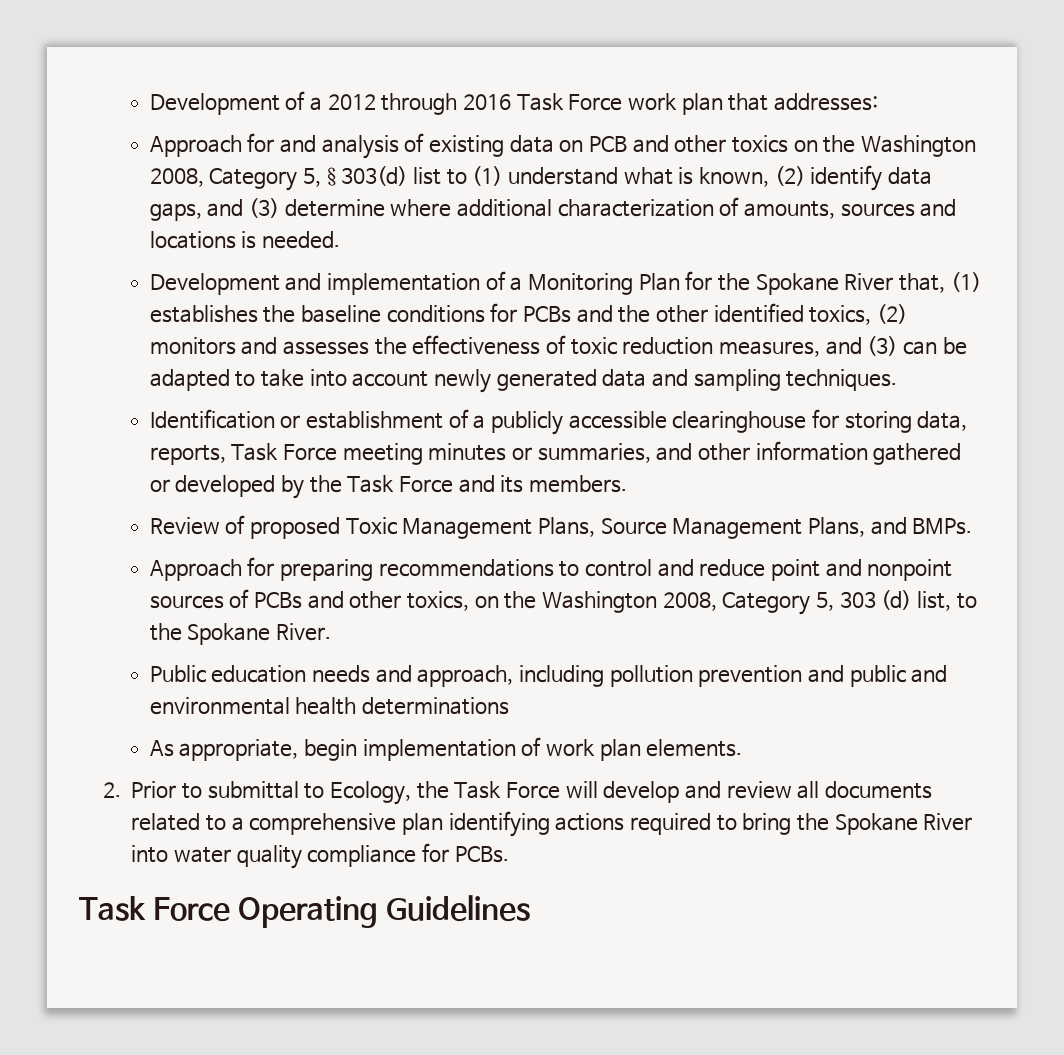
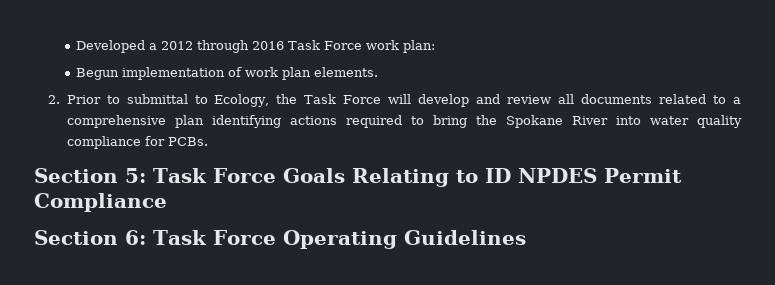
[149,91,306,115] Development of -> [76,40,146,53] Developed
[681,93,878,115] [149,133,976,159] [149,165,933,191] [149,197,957,221] [149,231,341,249] [149,271,981,295] [149,303,908,325] [149,335,967,357] [149,369,898,393] [149,409,968,435] [149,441,962,465] [149,475,627,499] [149,515,973,539] [149,557,953,581] [149,589,977,615] [149,623,332,645] [149,665,948,687] [149,697,510,715] [149,739,358,761] plan that addresses: // Approach for and analysis of existing data on PCB and other toxics on the Washington 2008, Category 5, § 303(d) list to (1) understand what is known, (2) identify data gaps, and (3) determine where additional characterization of amounts, sources and locations is needed. // Development and implementation of a Monitoring Plan for the Spokane River that, (1) establishes the baseline conditions for PCBs and the other identified toxics, (2) monitors and assesses the effectiveness of toxic reduction measures, and (3) can be adapted to take into account newly generated data and sampling techniques. // Identification or establishment of a publicly accessible clearinghouse for storing data, reports, Task Force meeting minutes or summaries, and other information gathered or developed by the Task Force and its members. // Review of proposed Toxic Management Plans, Source Management Plans, and BMPs. // Approach for preparing recommendations to control and reduce point and nonpoint sources of PCBs and other toxics, on the Washington 2008, Category 5, 303 (d) list, to the Spokane River. // Public education needs and approach, including pollution prevention and public and environmental health determinations // As appropriate, begin -> [403,40,436,53] [76,68,120,80] plan: // Begun
(509, 854) none -> [34,168,682,187] [34,193,167,212] [34,230,146,245] Section 5: Task Force Goals Relating to ID NPDES Permit Compliance // Section 6:

